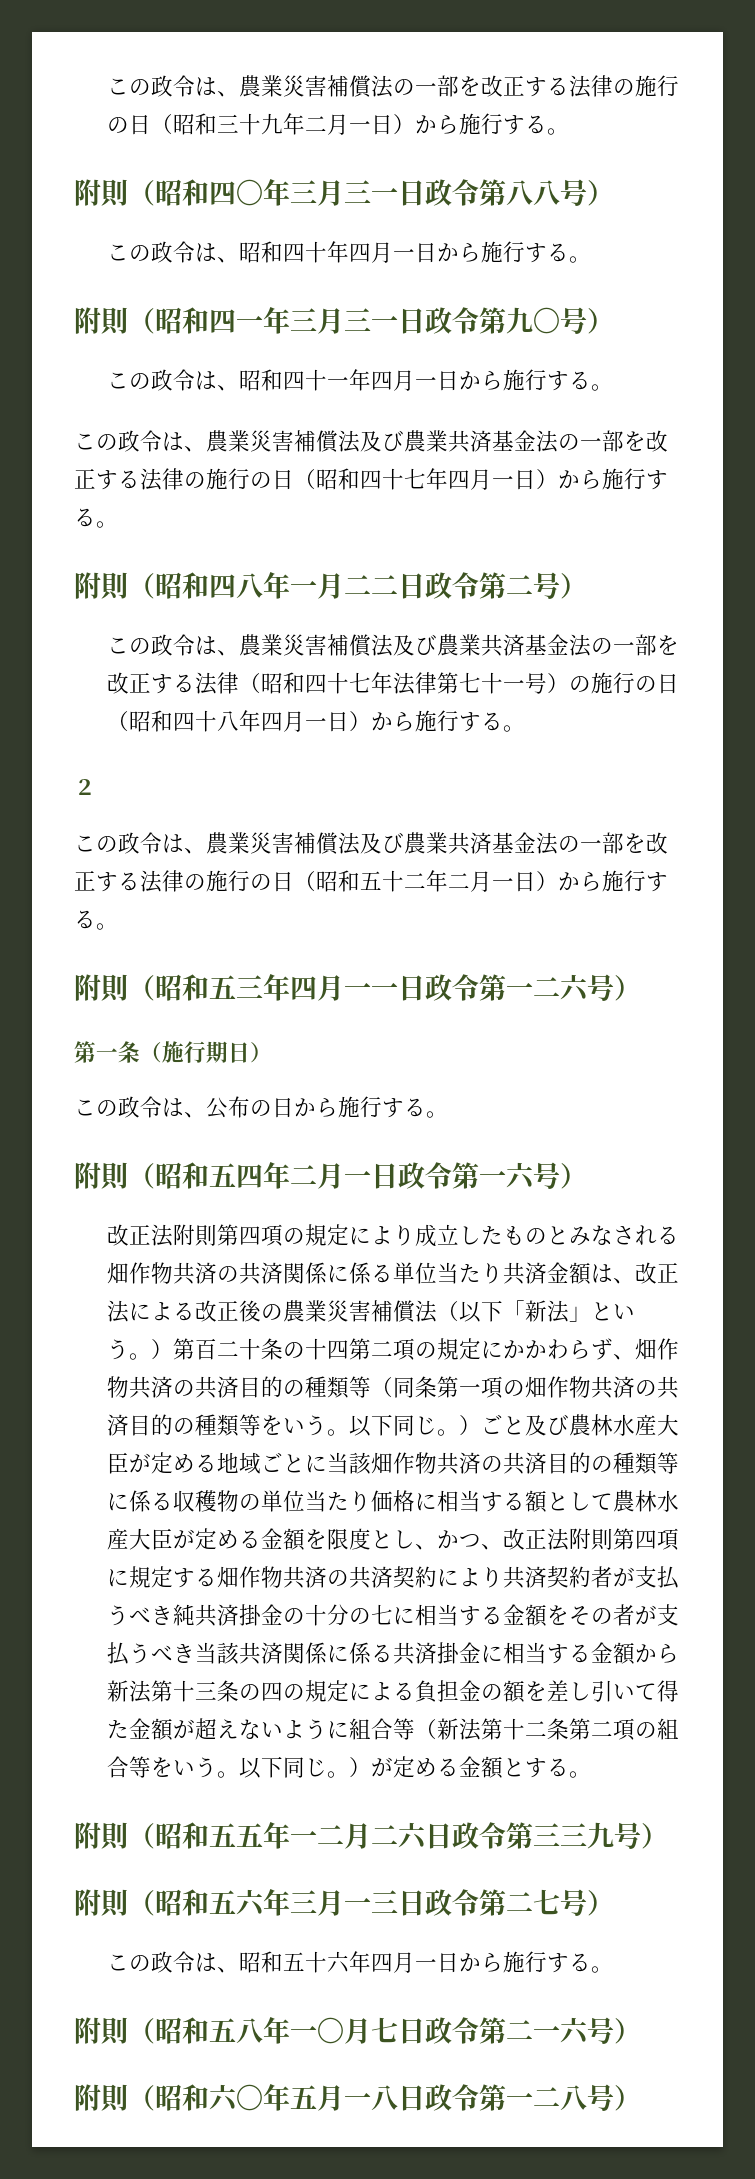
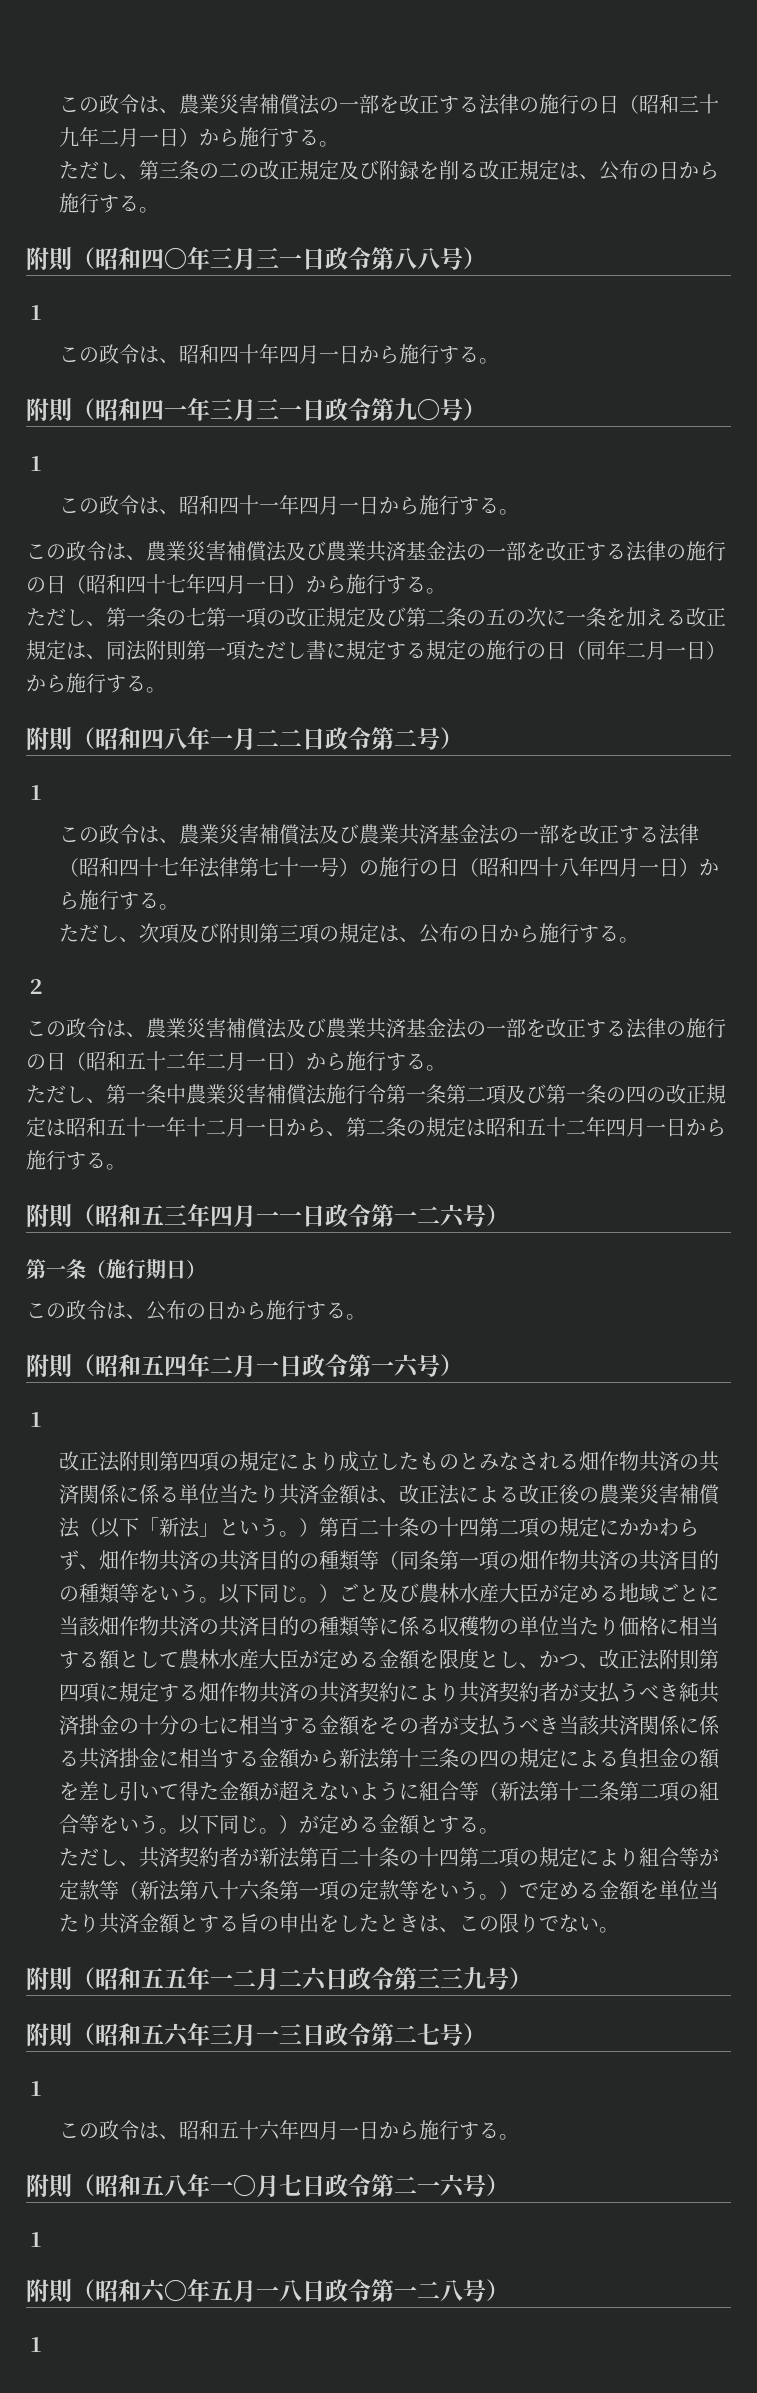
(570, 131) none -> [59,160,720,181] [59,193,160,213] // ただし、第三条の二の改正規定及び附録を削る改正規定は、公布の日から施行する。
(614, 193) none -> [26,305,46,320] // １
(614, 321) none -> [26,456,46,471] // １
(118, 524) none -> [26,607,726,628] [26,640,726,661] [26,673,166,693] // ただし、第一条の七第一項の改正規定及び第二条の五の次に一条を加える改正規定は、同法附則第一項ただし書に規定する規定の施行の日（同年二月一日）から施行する。
(587, 586) none -> [26,785,46,800] // １
(526, 728) none -> [59,923,640,944] // ただし、次項及び附則第三項の規定は、公布の日から施行する。
(118, 926) none -> [26,1084,726,1105] [26,1117,726,1137] [26,1150,126,1170] // ただし、第一条中農業災害補償法施行令第一条第二項及び第一条の四の改正規定は昭和五十一年十二月一日から、第二条の規定は昭和五十二年四月一日から施行する。
(587, 1176) none -> [26,1412,46,1427] // １
(592, 1774) none -> [59,1847,720,1868] [59,1880,720,1901] [59,1913,620,1934] // ただし、共済契約者が新法第百二十条の十四第二項の規定により組合等が定款等（新法第八十六条第一項の定款等をいう。）で定める金額を単位当たり共済金額とする旨の申出をしたときは、この限りでない。
(614, 1903) none -> [26,2081,46,2096] // １
(641, 2031) none -> [26,2232,46,2247] // １
(641, 2098) none -> [26,2337,46,2352] // １

